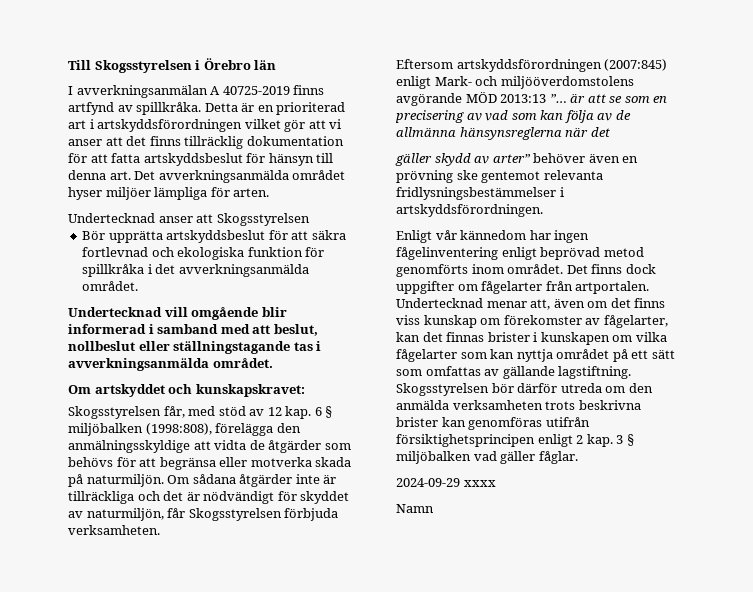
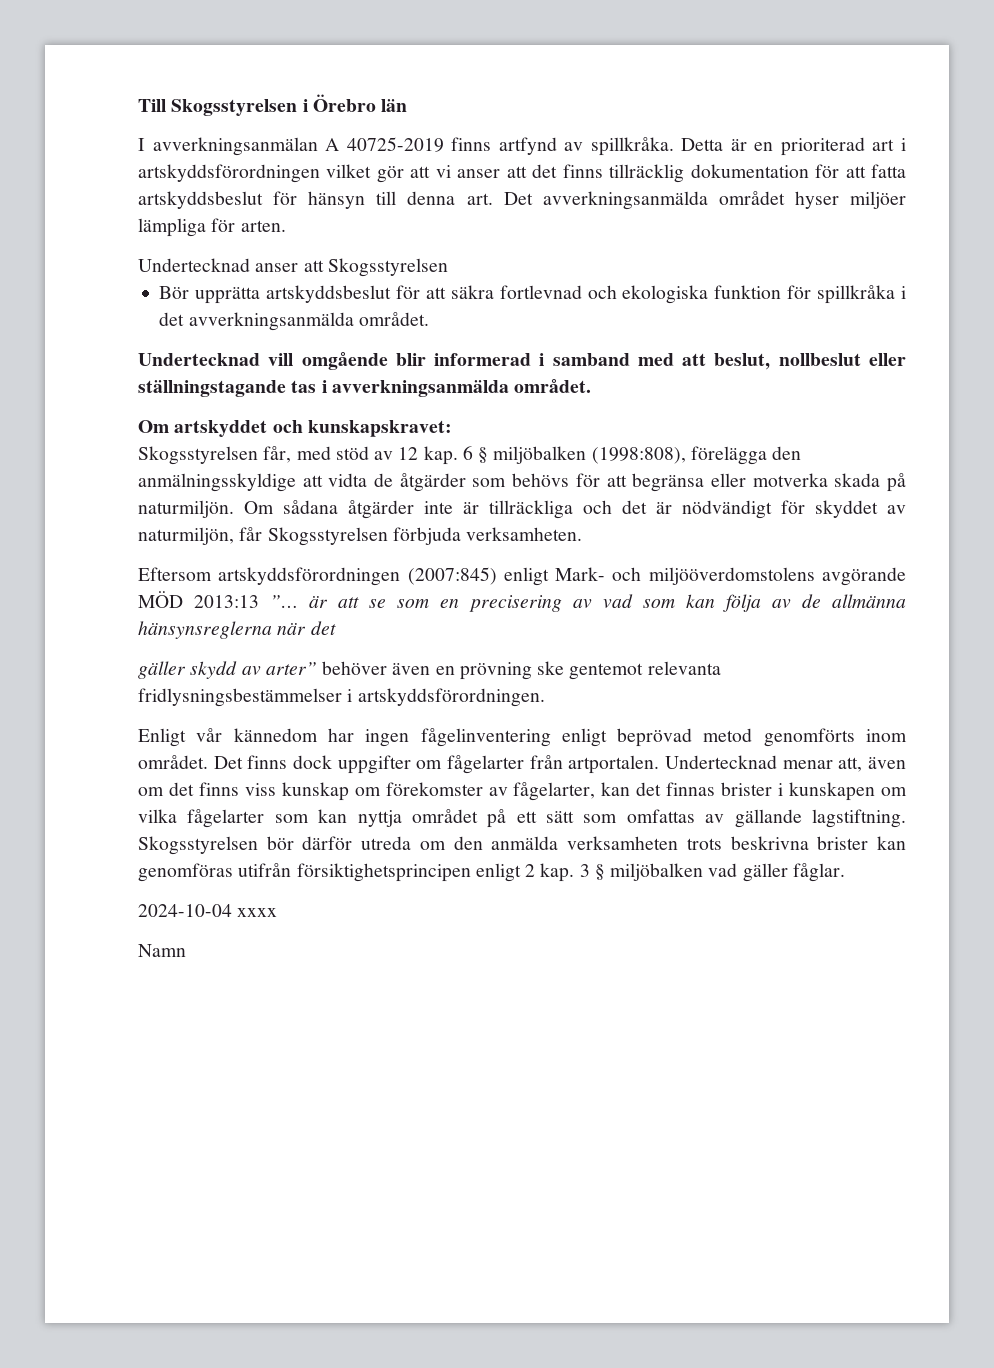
[396,478,460,487] 2024-09-29 -> [138,904,232,917] 2024-10-04

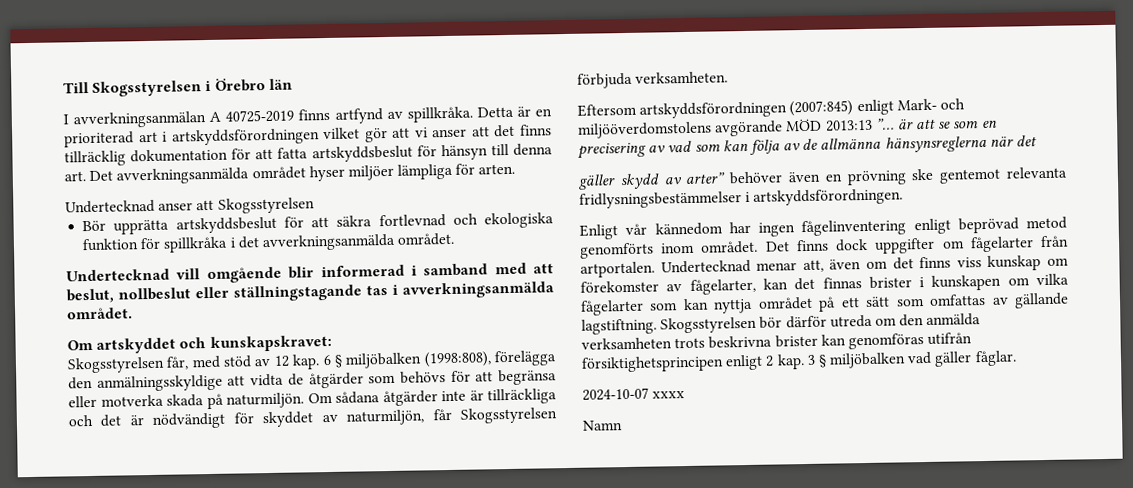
[138,904,232,917] 2024-10-04 -> [582,387,649,401] 2024-10-07

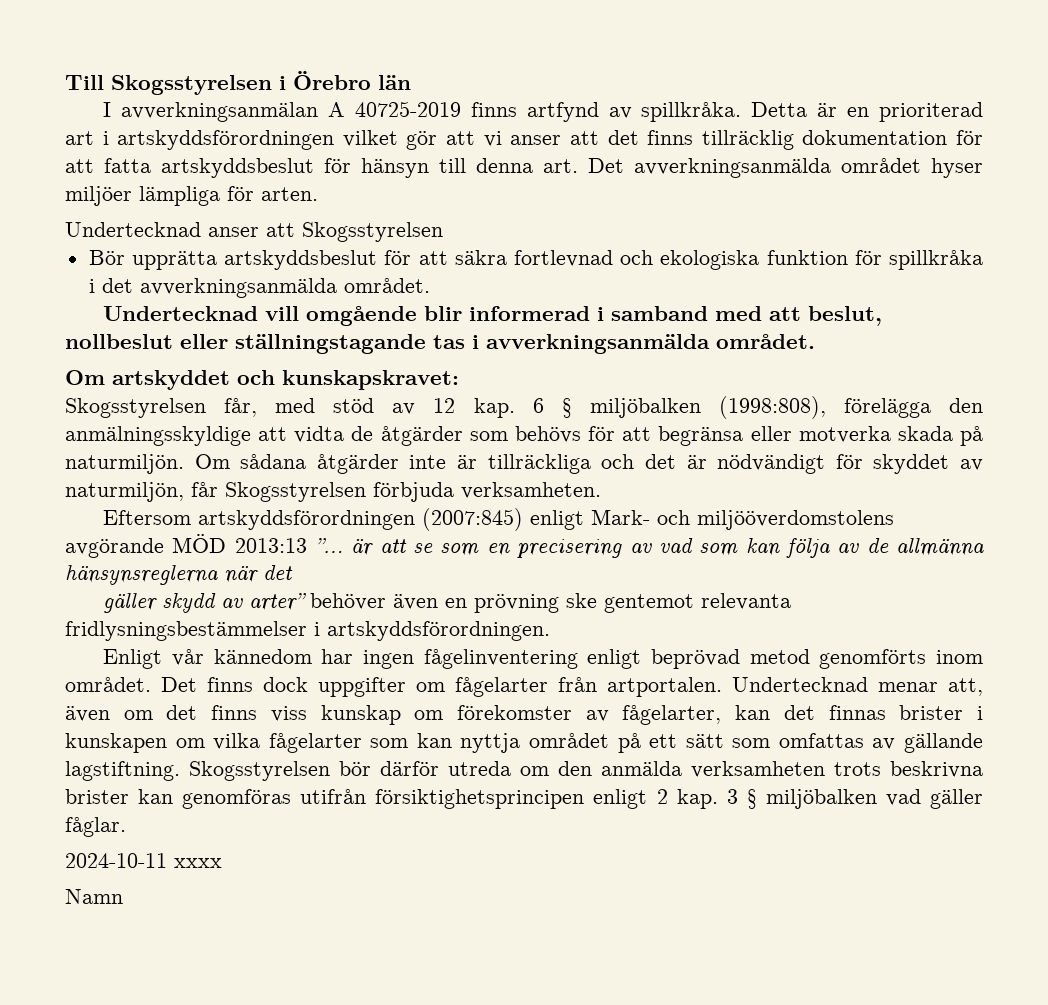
[582,387,649,401] 2024-10-07 -> [65,853,167,868] 2024-10-11

